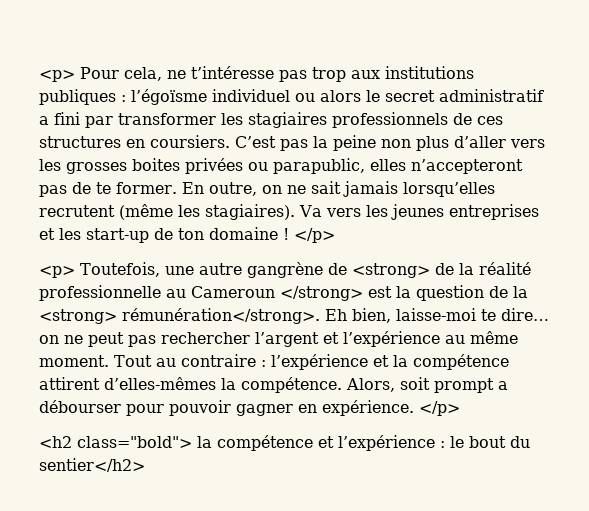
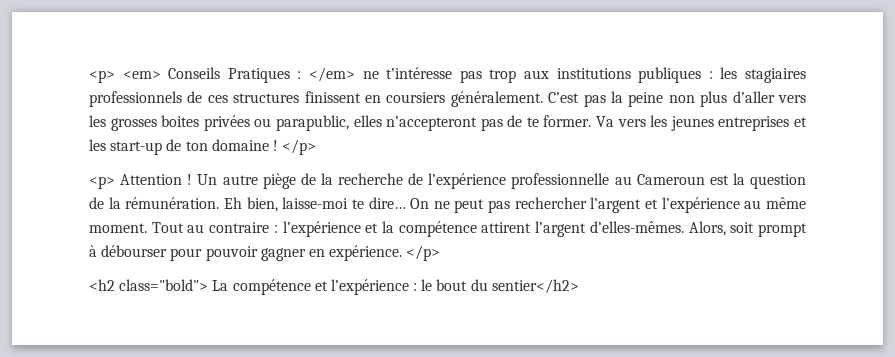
[39,67,162,82] <p> Pour cela, -> [89,67,355,83] <p> <em> Conseils Pratiques : </em>
[131,89,544,105] [39,112,216,128] l’égoïsme individuel ou alors le secret administratif a fini par transformer -> (713, 75) none
[126,135,230,148] en coursiers. -> [304,91,543,107] finissent en coursiers généralement.
[181,181,495,197] [39,204,295,220] En outre, on ne sait jamais lorsqu’elles recrutent (même les stagiaires). -> (592, 121) none
[80,262,531,278] Toutefois, une autre gangrène de <strong> de la réalité -> [120,173,507,189] Attention ! Un autre piège de la recherche de l’expérience
[280,286,363,301] </strong> -> (705, 179) none
[39,308,320,324] <strong> rémunération</strong>. -> [125,197,220,209] rémunération.
[39,335,59,344] on -> [410,198,430,209] On
[104,377,342,393] d’elles-mêmes la compétence. -> [535,221,684,237] l’argent d’elles-mêmes.
[498,381,508,390] a -> [89,245,97,257] à
[197,436,212,448] la -> [212,280,229,291] La

